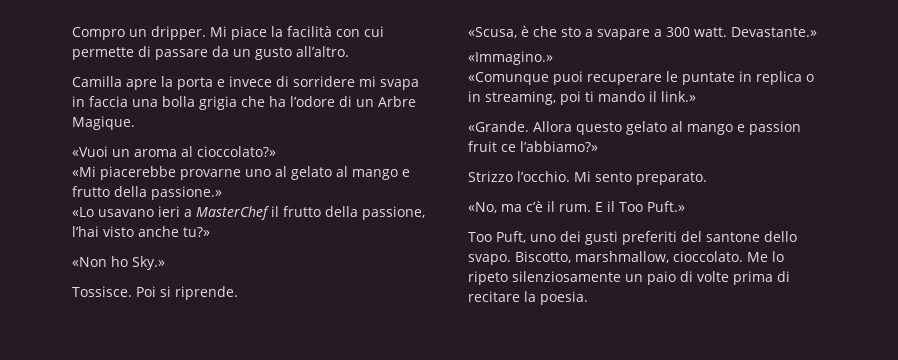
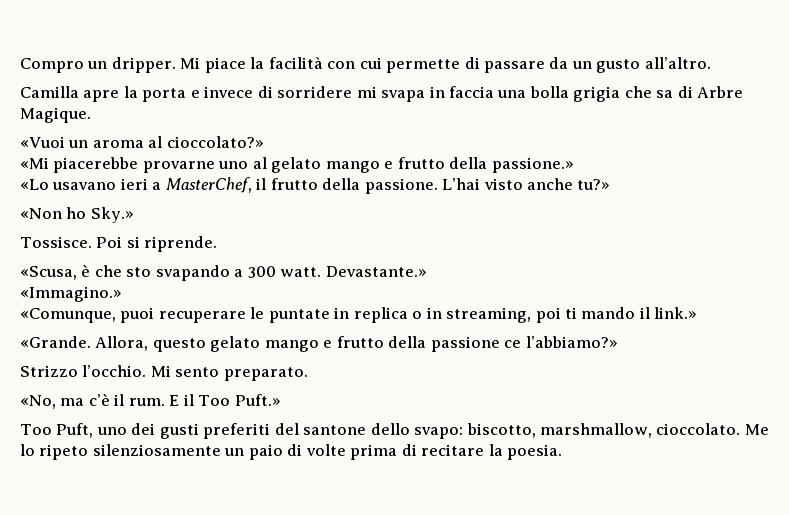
[269,96,374,107] ha l’odore di un -> [656,86,693,98] sa di
[336,166,348,177] al -> (322, 165) none
[196,206,270,220] MasterChef -> [165,177,252,193] MasterChef,
[362,206,425,220] [72,226,99,237] passione, l’hai -> [364,178,481,194] passione. L’hai
[585,29,650,40] a svapare -> [155,265,230,281] svapando
[468,72,549,85] «Comunque -> [20,308,116,323] «Comunque,
[533,121,572,132] Allora -> [95,336,149,351] Allora,
[671,121,801,135] [468,141,497,152] al mango e passion fruit -> [264,336,500,352] mango e frutto della passione
[468,251,571,265] svapo. Biscotto, -> [414,423,536,439] svapo: biscotto,

